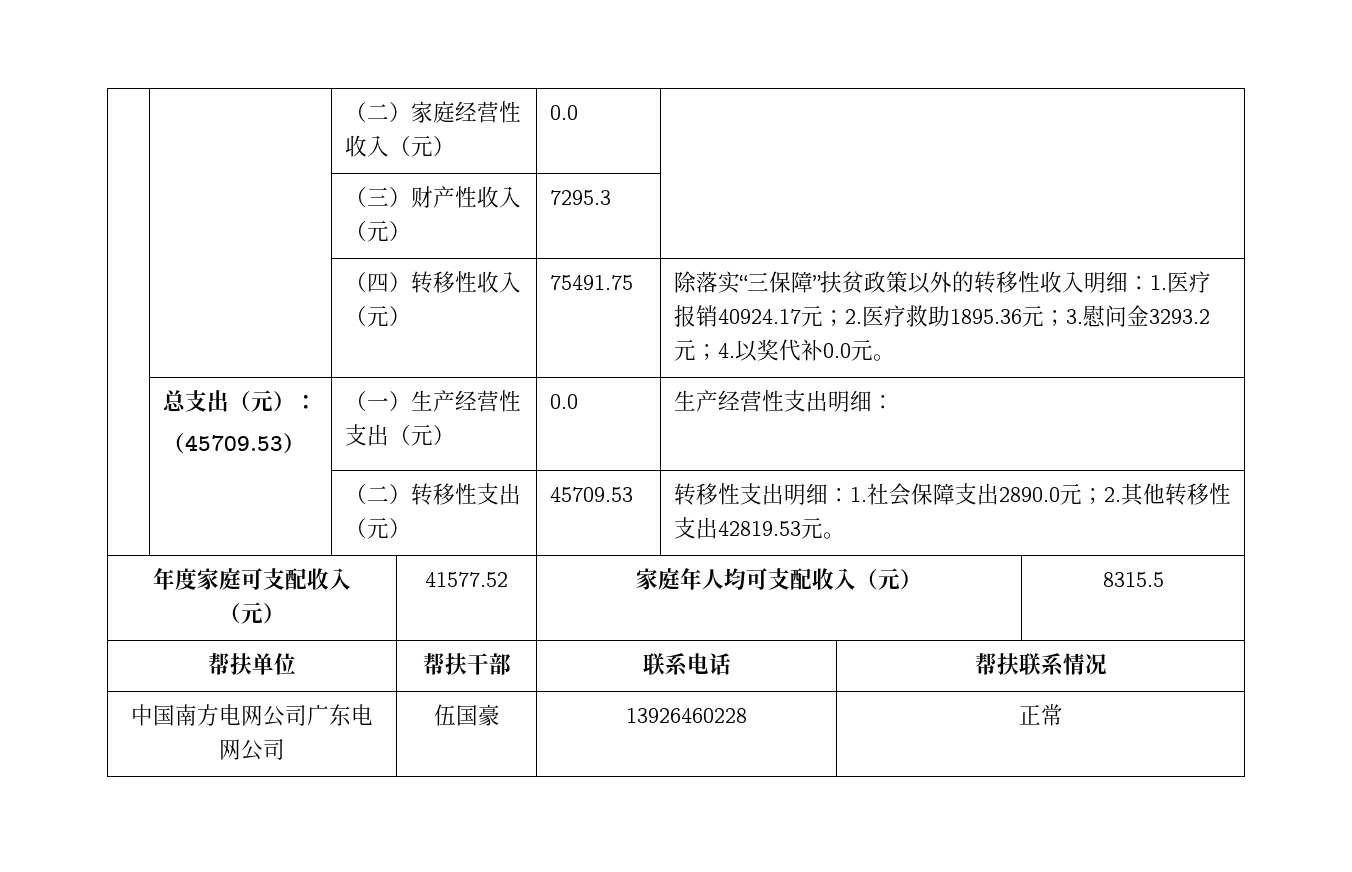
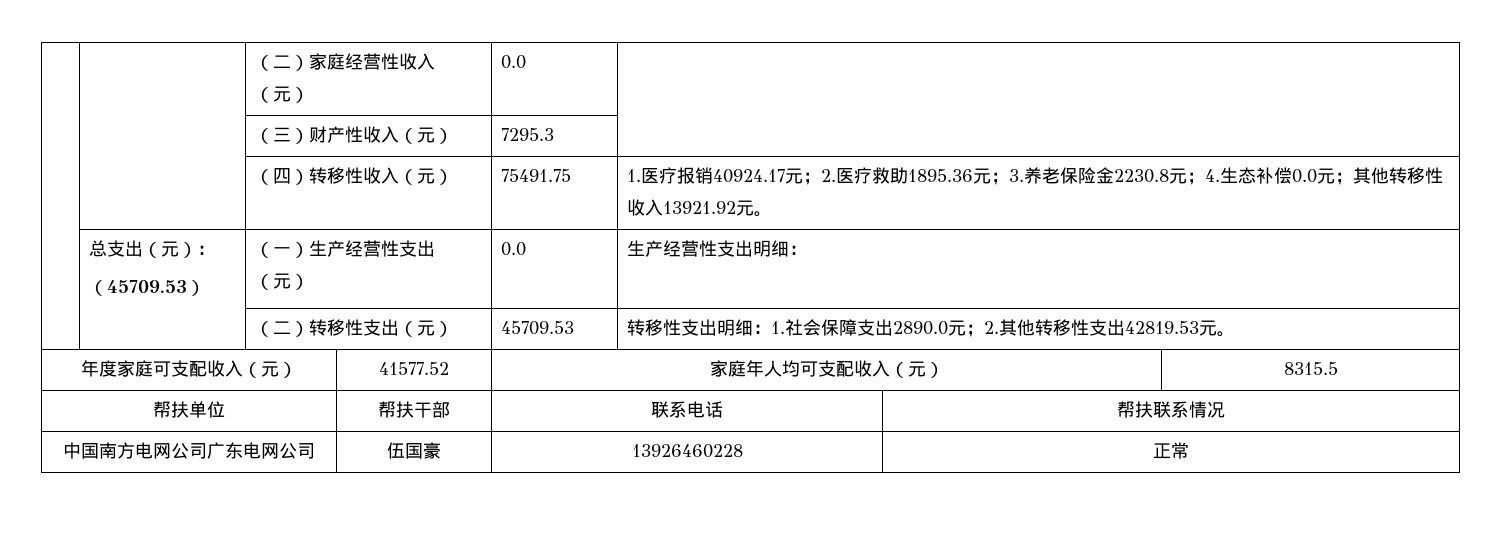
[673,271,1150,294] 除落实“三保障”扶贫政策以外的转移性收入明细： -> (571, 175) none
[1082,305,1210,327] [673,339,851,362] 慰问金3293.2元；4.以奖代补0.0 -> [1023,167,1443,185] [626,199,736,216] 养老保险金2230.8元；4.生态补偿0.0元；其他转移性收入13921.92

